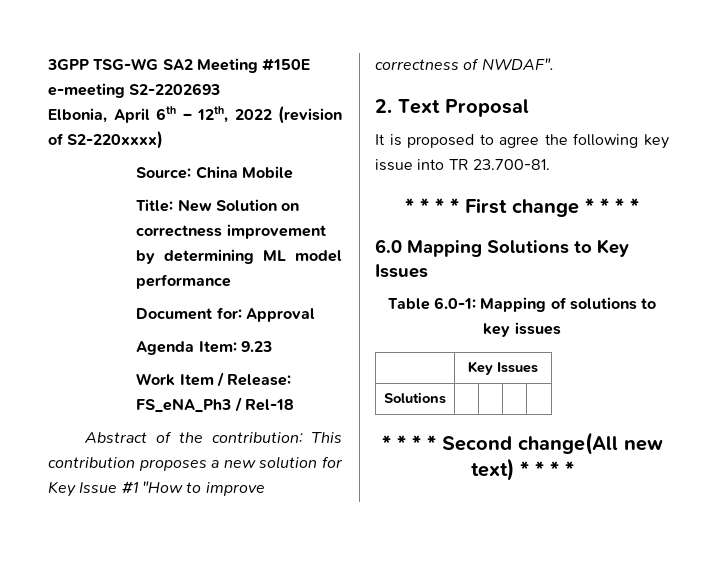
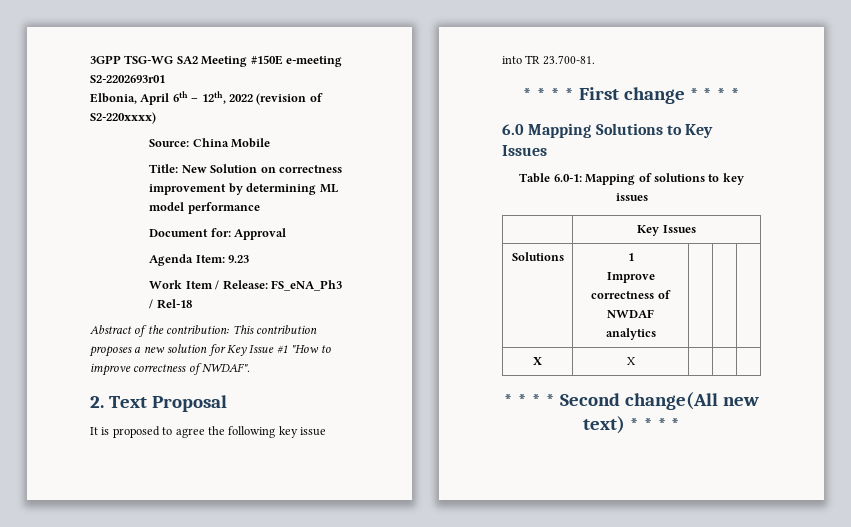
[129,83,221,95] S2-2202693 -> [90,75,165,83] S2-2202693r01
(446, 398) none -> [627,253,634,261] [606,272,655,283] [591,290,671,299] [607,309,654,318] [605,328,656,340] [533,357,542,365] [626,357,636,365] 1 // Improve correctness of NWDAF analytics | | | // X | X

